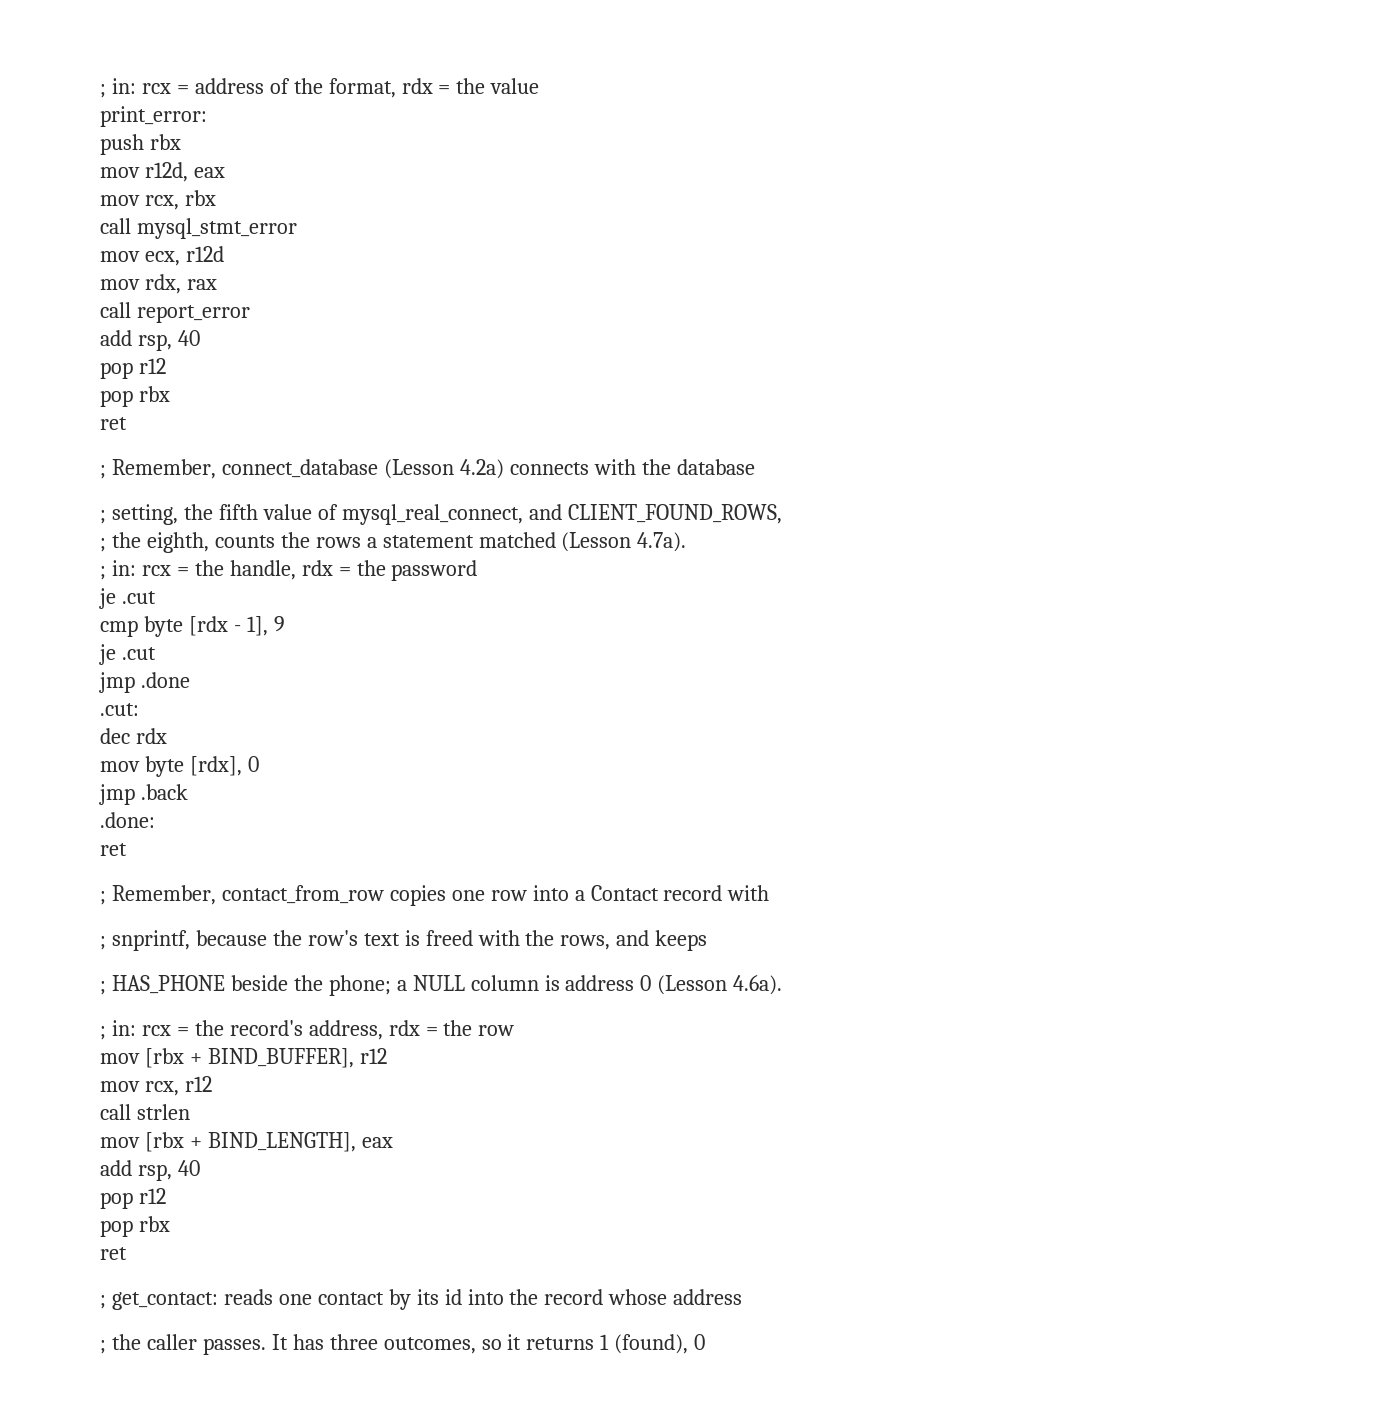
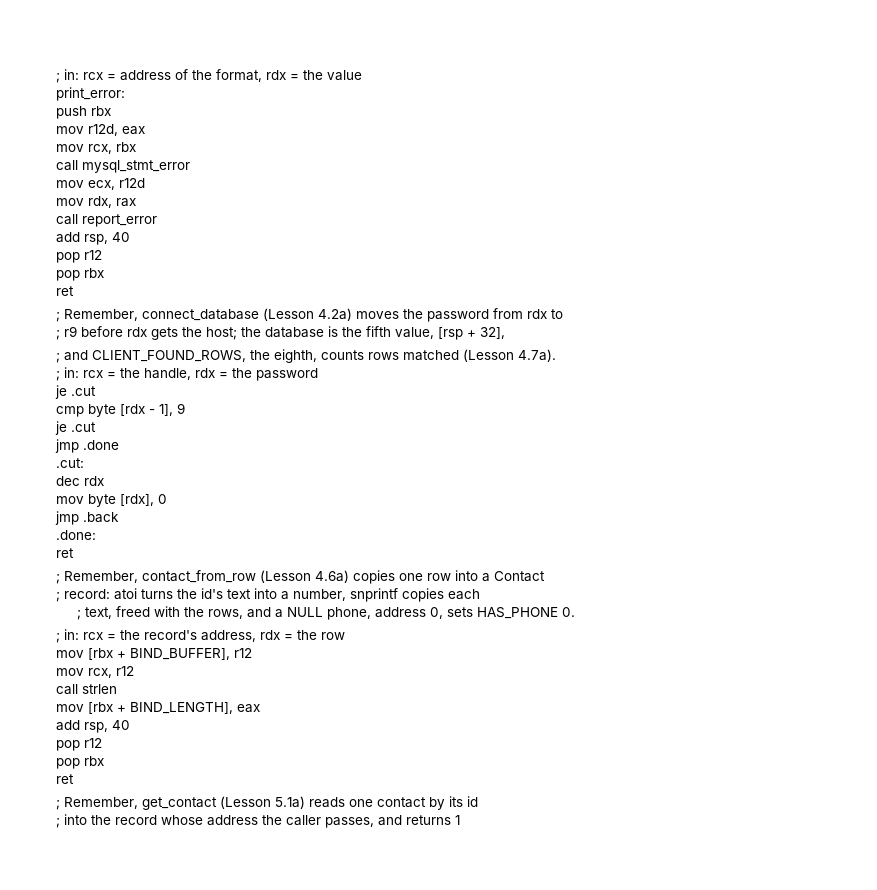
[509,459,755,475] [100,504,523,525] connects with the database // ; setting, the fifth value of mysql_real_connect, -> [356,308,563,322] [56,326,505,340] [56,353,60,363] moves the password from rdx to // ; r9 before rdx gets the host; the database is the fifth value, [rsp + 32], // ;
[100,538,106,552] // ; -> (246, 356) none
[280,532,474,548] the rows a statement -> [368,352,399,360] rows
(384, 894) none -> [260,570,349,583] (Lesson 4.6a)
[663,885,770,901] [100,930,420,951] record with // ; snprintf, because the row's text is -> [56,588,480,602] [77,607,113,620] // ; record: atoi turns the id's text into a number, snprintf copies each // ; text,
[655,930,708,951] [100,975,783,996] keeps // ; HAS_PHONE beside the phone; a NULL column is address 0 (Lesson 4.6a). -> [275,607,576,620] a NULL phone, address 0, sets HAS_PHONE 0.
[111,1292,218,1310] get_contact: -> [64,796,305,810] Remember, get_contact (Lesson 5.1a)
(462, 1297) none -> [56,818,60,828] // ;
[100,1340,106,1354] // ; -> (258, 820) none
[202,1334,706,1355] passes. It has three outcomes, so it returns 1 (found), 0 -> [325,815,460,828] passes, and returns 1

